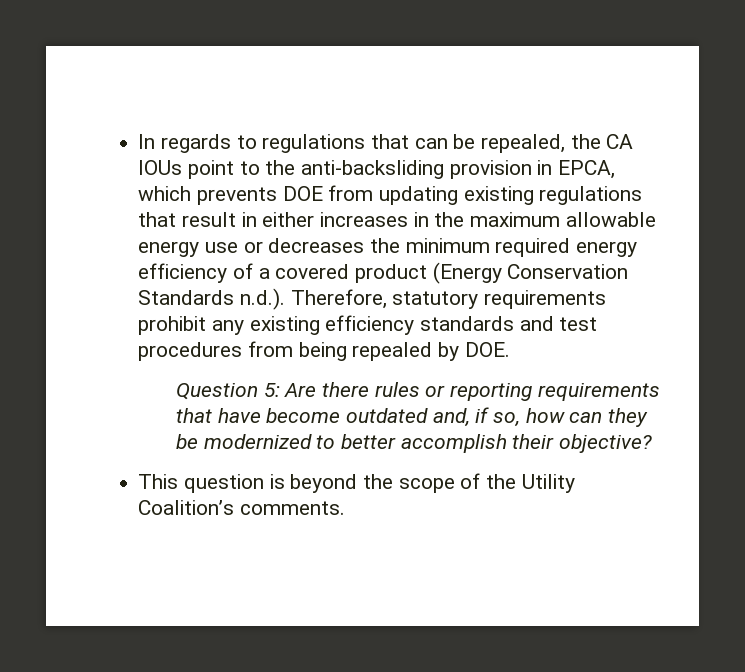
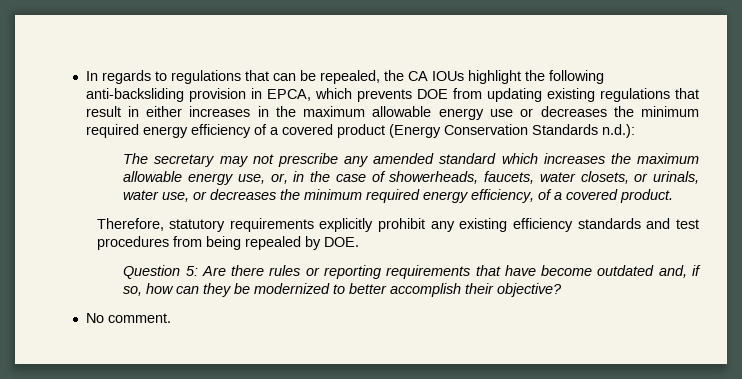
[188,160,296,179] point to the -> [467,70,604,84] highlight the following
[240,288,286,310] n.d.). -> [601,124,635,138] [123,153,699,167] [123,171,699,185] [123,189,674,203] n.d.): // The secretary may not prescribe any amended standard which increases the maximum allowable energy use, or, in the case of showerheads, faucets, water closets, or urinals, water use, or decreases the minimum required energy efficiency, of a covered product. //
(607, 299) none -> [319,218,374,232] explicitly
[138,473,575,493] [138,500,346,515] This question is beyond the scope of the Utility Coalition’s comments. -> [85,313,171,323] No comment.

